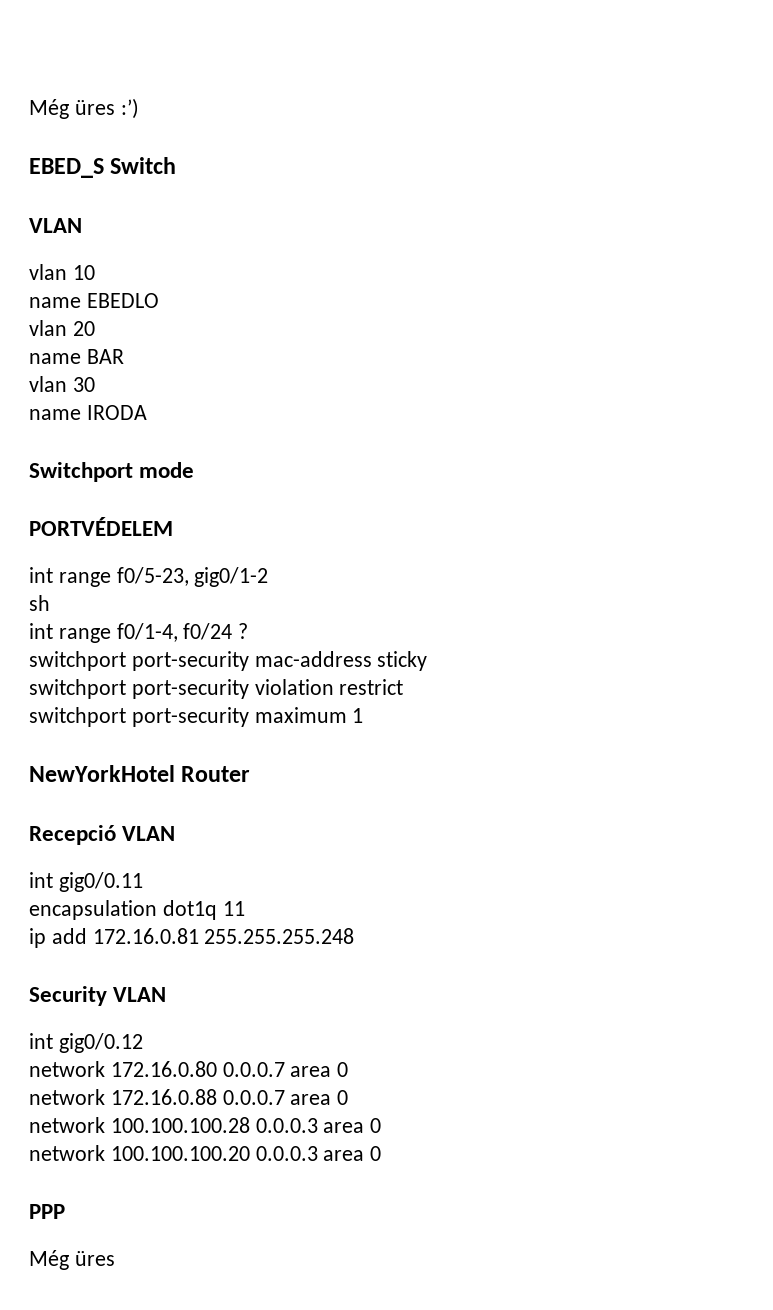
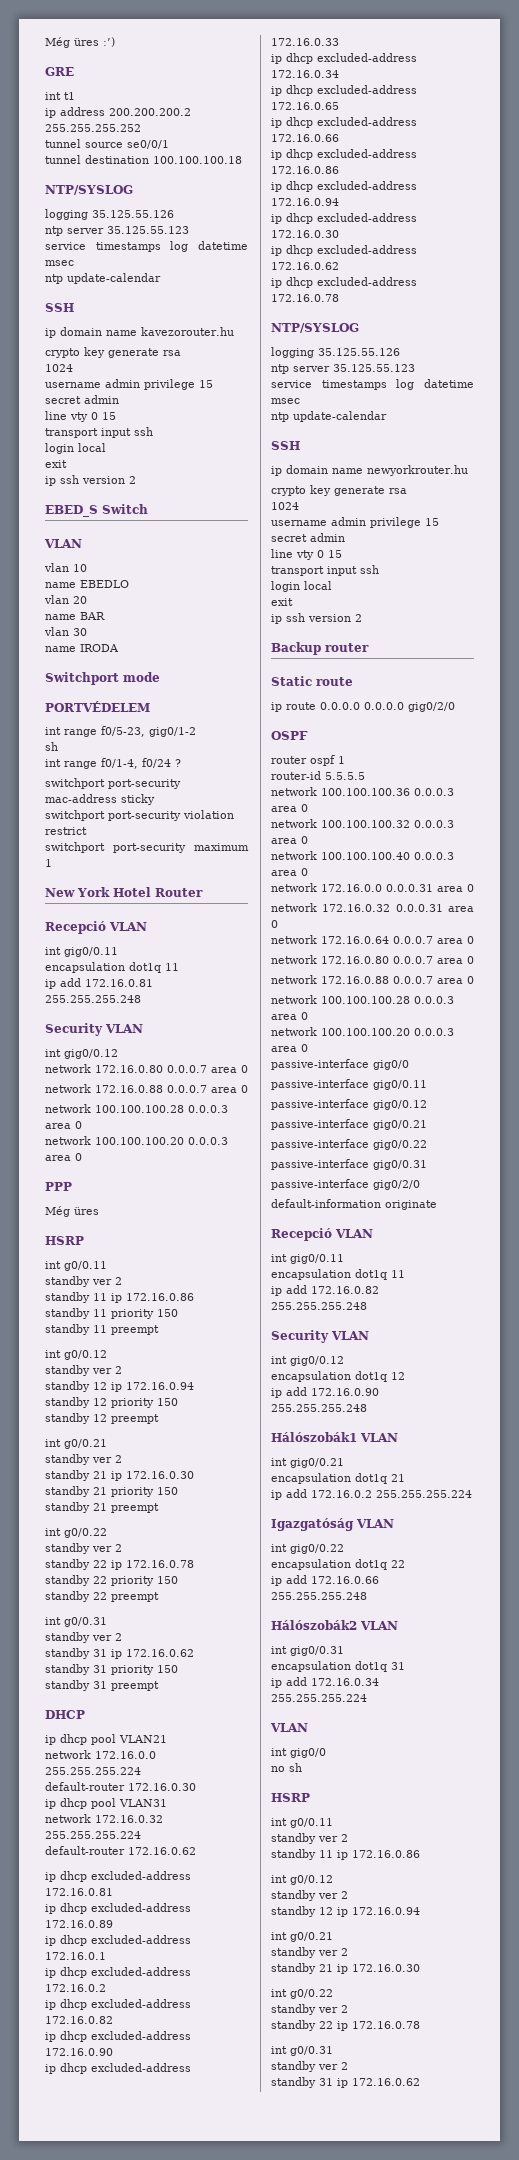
(139, 108) none -> [45,67,74,76] [45,92,75,100] [45,107,191,118] [45,124,141,132] [45,139,169,149] [45,155,242,164] [45,185,133,195] [45,209,174,220] [45,226,189,236] [45,241,248,252] [45,260,74,266] [45,273,161,284] [45,303,74,312] [45,327,234,338] [45,347,181,358] [45,364,73,372] [45,379,213,390] [45,395,119,404] [45,411,116,422] [45,427,153,438] [45,443,106,454] [45,460,67,468] [45,475,136,486] // GRE // int t1 // ip address 200.200.200.2 255.255.255.252 // tunnel source se0/0/1 // tunnel destination 100.100.100.18 // NTP/SYSLOG // logging 35.125.55.126 // ntp server 35.125.55.123 // service timestamps log datetime msec // ntp update-calendar // SSH // ip domain name kavezorouter.hu // crypto key generate rsa // 1024 // username admin privilege 15 secret admin // line vty 0 15 // transport input ssh // login local // exit // ip ssh version 2
[29,765,175,782] NewYorkHotel -> [45,887,151,897] New York Hotel
(115, 1258) none -> [45,1236,84,1245] [45,1261,107,1271] [45,1276,122,1287] [45,1292,194,1303] [45,1308,178,1319] [45,1324,159,1335] [45,1350,107,1360] [45,1365,122,1376] [45,1381,194,1392] [45,1397,178,1408] [45,1413,159,1424] [45,1439,107,1449] [45,1454,122,1465] [45,1470,194,1481] [45,1486,178,1497] [45,1502,159,1513] [45,1528,107,1538] [45,1543,122,1554] [45,1559,194,1570] [45,1575,178,1586] [45,1591,159,1602] [45,1617,107,1627] [45,1632,122,1643] [45,1648,194,1659] [45,1664,178,1675] [45,1680,159,1691] [45,1710,85,1719] [45,1734,167,1745] [45,1750,156,1759] [45,1767,141,1775] [45,1782,196,1791] [45,1798,167,1809] [45,1814,163,1823] [45,1831,141,1839] [45,1846,196,1855] [45,1871,191,1882] [45,1888,113,1896] [45,1903,191,1914] [45,1920,113,1928] [45,1935,191,1946] [45,1952,106,1960] [45,1967,191,1978] [45,1984,106,1992] [45,1999,191,2010] [45,2016,113,2024] [45,2031,191,2042] [45,2048,113,2056] [45,2063,191,2074] [271,38,339,46] [271,53,417,64] [271,70,339,78] [271,85,417,96] [271,102,339,110] [271,117,417,128] [271,134,339,142] [271,149,417,160] [271,166,339,174] [271,181,417,192] [271,198,339,206] [271,213,417,224] [271,230,339,238] [271,245,417,256] [271,262,339,270] [271,277,417,288] [271,294,339,302] [271,323,359,333] [271,347,400,358] [271,364,415,374] [271,379,474,390] [271,398,300,404] [271,411,387,422] [271,441,300,450] [271,465,468,476] [271,485,407,496] [271,502,299,510] [271,517,439,528] [271,533,345,542] [271,549,342,560] [271,565,379,576] [271,581,332,592] [271,598,293,606] [271,613,362,624] [271,642,369,655] [271,676,353,686] [271,702,455,712] [271,731,308,740] [271,755,345,766] [271,771,365,780] [271,787,454,796] [271,804,308,812] [271,819,454,828] [271,836,308,844] [271,851,454,860] [271,868,308,876] [271,883,474,892] [271,903,474,912] [271,920,278,928] [271,935,474,944] [271,955,474,964] [271,975,474,984] [271,995,454,1004] [271,1012,308,1020] [271,1027,454,1036] [271,1044,308,1052] [271,1059,409,1070] [271,1079,427,1090] [271,1099,427,1110] [271,1119,427,1130] [271,1139,427,1150] [271,1159,427,1170] [271,1179,420,1190] [271,1199,437,1210] [271,1228,373,1241] [271,1254,344,1264] [271,1269,405,1280] [271,1285,379,1296] [271,1302,367,1310] [271,1330,369,1343] [271,1356,344,1366] [271,1371,405,1382] [271,1387,379,1398] [271,1404,367,1412] [271,1432,398,1442] [271,1458,344,1468] [271,1473,405,1484] [271,1489,472,1500] [271,1518,394,1531] [271,1544,344,1554] [271,1559,405,1570] [271,1575,379,1586] [271,1592,367,1600] [271,1620,398,1630] [271,1646,344,1656] [271,1661,405,1672] [271,1677,379,1688] [271,1694,367,1702] [270,1723,308,1732] [271,1748,326,1758] [271,1763,302,1772] [271,1793,310,1802] [271,1818,333,1828] [271,1833,348,1844] [271,1849,420,1860] [271,1875,333,1885] [271,1890,348,1901] [271,1906,420,1917] [271,1932,333,1942] [271,1947,348,1958] [271,1963,420,1974] [271,1989,333,1999] [271,2004,348,2015] [271,2020,420,2031] [271,2046,333,2056] [271,2061,348,2072] [271,2077,420,2088] // HSRP // int g0/0.11 // standby ver 2 // standby 11 ip 172.16.0.86 // standby 11 priority 150 // standby 11 preempt // int g0/0.12 // standby ver 2 // standby 12 ip 172.16.0.94 // standby 12 priority 150 // standby 12 preempt // int g0/0.21 // standby ver 2 // standby 21 ip 172.16.0.30 // standby 21 priority 150 // standby 21 preempt // int g0/0.22 // standby ver 2 // standby 22 ip 172.16.0.78 // standby 22 priority 150 // standby 22 preempt // int g0/0.31 // standby ver 2 // standby 31 ip 172.16.0.62 // standby 31 priority 150 // standby 31 preempt // DHCP // ip dhcp pool VLAN21 // network 172.16.0.0 255.255.255.224 // default-router 172.16.0.30 // ip dhcp pool VLAN31 // network 172.16.0.32 255.255.255.224 // default-router 172.16.0.62 // ip dhcp excluded-address 172.16.0.81 // ip dhcp excluded-address 172.16.0.89 // ip dhcp excluded-address 172.16.0.1 // ip dhcp excluded-address 172.16.0.2 // ip dhcp excluded-address 172.16.0.82 // ip dhcp excluded-address 172.16.0.90 // ip dhcp excluded-address 172.16.0.33 // ip dhcp excluded-address 172.16.0.34 // ip dhcp excluded-address 172.16.0.65 // ip dhcp excluded-address 172.16.0.66 // ip dhcp excluded-address 172.16.0.86 // ip dhcp excluded-address 172.16.0.94 // ip dhcp excluded-address 172.16.0.30 // ip dhcp excluded-address 172.16.0.62 // ip dhcp excluded-address 172.16.0.78 // NTP/SYSLOG // logging 35.125.55.126 // ntp server 35.125.55.123 // service timestamps log datetime msec // ntp update-calendar // SSH // ip domain name newyorkrouter.hu // crypto key generate rsa // 1024 // username admin privilege 15 secret admin // line vty 0 15 // transport input ssh // login local // exit // ip ssh version 2 // Backup router // Static route // ip route 0.0.0.0 0.0.0.0 gig0/2/0 // OSPF // router ospf 1 // router-id 5.5.5.5 // network 100.100.100.36 0.0.0.3 area 0 // network 100.100.100.32 0.0.0.3 area 0 // network 100.100.100.40 0.0.0.3 area 0 // network 172.16.0.0 0.0.0.31 area 0 // network 172.16.0.32 0.0.0.31 area 0 // network 172.16.0.64 0.0.0.7 area 0 // network 172.16.0.80 0.0.0.7 area 0 // network 172.16.0.88 0.0.0.7 area 0 // network 100.100.100.28 0.0.0.3 area 0 // network 100.100.100.20 0.0.0.3 area 0 // passive-interface gig0/0 // passive-interface gig0/0.11 // passive-interface gig0/0.12 // passive-interface gig0/0.21 // passive-interface gig0/0.22 // passive-interface gig0/0.31 // passive-interface gig0/2/0 // default-information originate // Recepció VLAN // int gig0/0.11 // encapsulation dot1q 11 // ip add 172.16.0.82 255.255.255.248 // Security VLAN // int gig0/0.12 // encapsulation dot1q 12 // ip add 172.16.0.90 255.255.255.248 // Hálószobák1 VLAN // int gig0/0.21 // encapsulation dot1q 21 // ip add 172.16.0.2 255.255.255.224 // Igazgatóság VLAN // int gig0/0.22 // encapsulation dot1q 22 // ip add 172.16.0.66 255.255.255.248 // Hálószobák2 VLAN // int gig0/0.31 // encapsulation dot1q 31 // ip add 172.16.0.34 255.255.255.224 // VLAN // int gig0/0 // no sh // HSRP // int g0/0.11 // standby ver 2 // standby 11 ip 172.16.0.86 // int g0/0.12 // standby ver 2 // standby 12 ip 172.16.0.94 // int g0/0.21 // standby ver 2 // standby 21 ip 172.16.0.30 // int g0/0.22 // standby ver 2 // standby 22 ip 172.16.0.78 // int g0/0.31 // standby ver 2 // standby 31 ip 172.16.0.62

